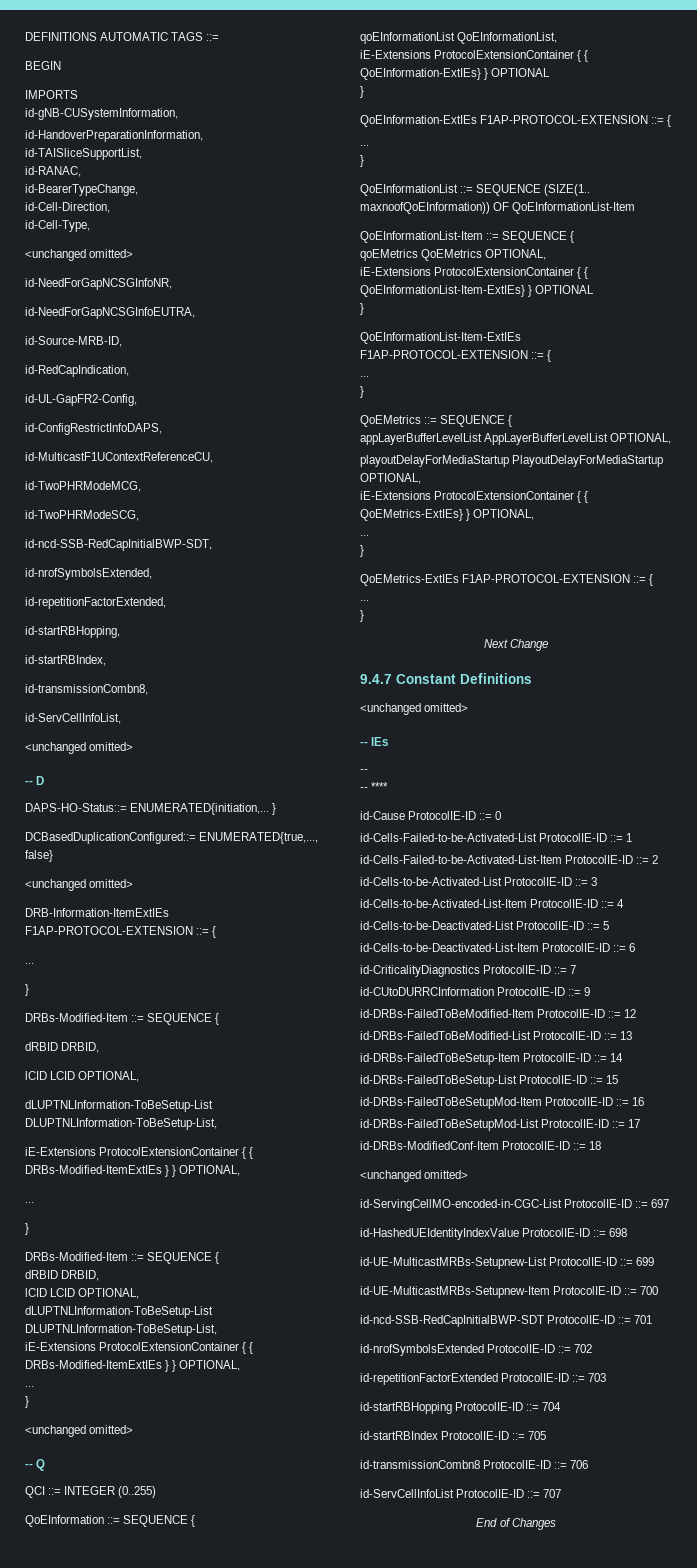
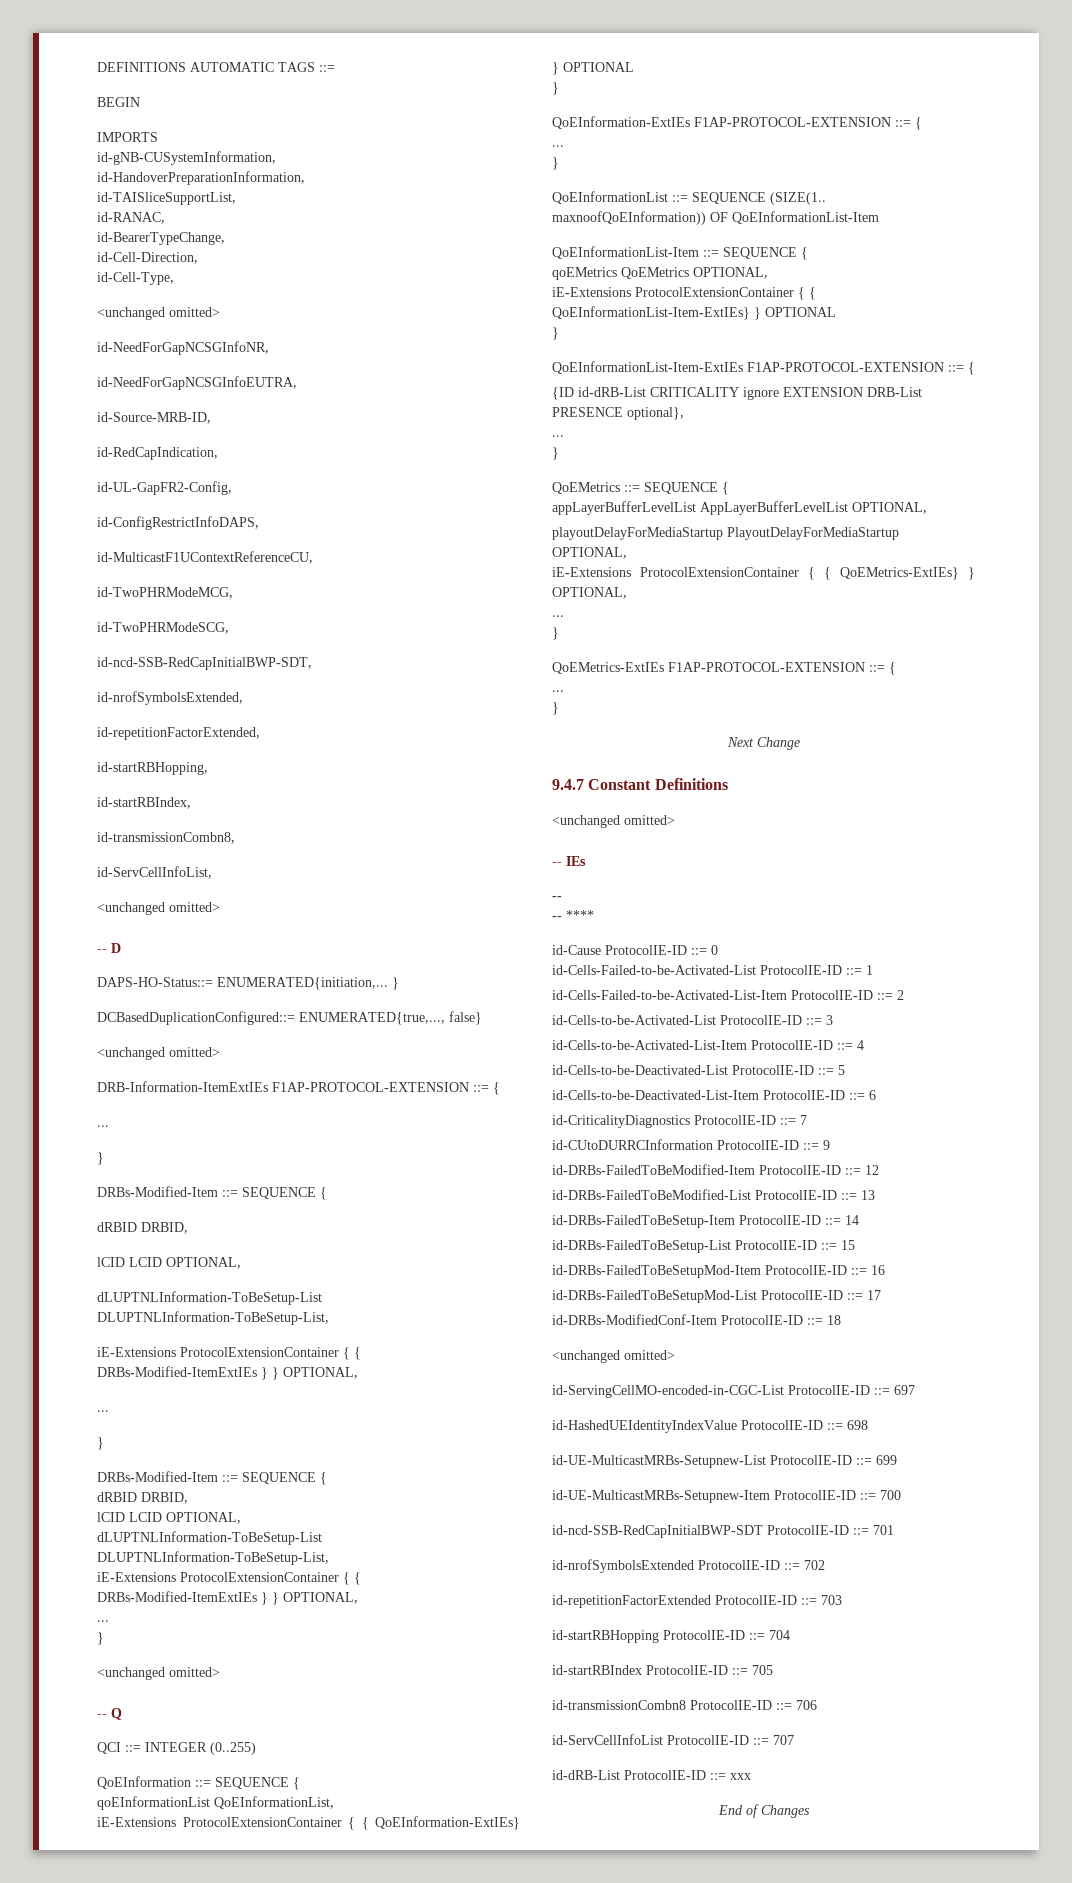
(552, 356) none -> [552,387,922,400] [552,407,684,420] // {ID id-dRB-List CRITICALITY ignore EXTENSION DRB-List PRESENCE optional},
(562, 1493) none -> [552,1770,751,1780] // id-dRB-List ProtocolIE-ID ::= xxx

